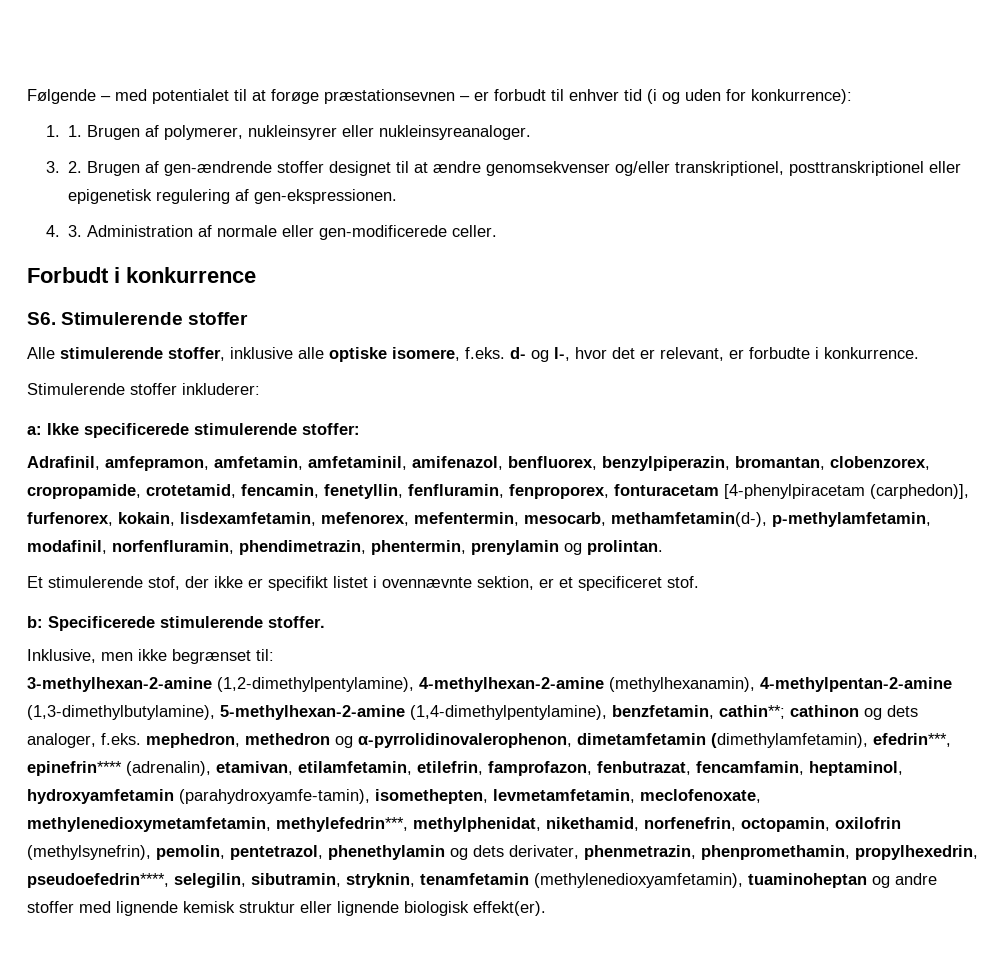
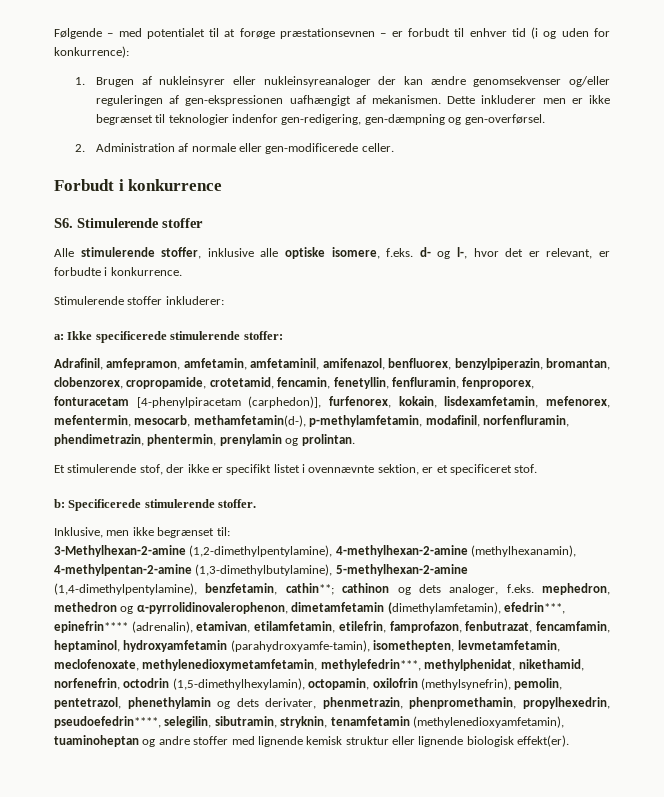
[68,125,244,140] 1. Brugen af polymerer, -> [95,76,152,87] Brugen af
[379,125,532,140] [45,161,962,176] [68,189,398,204] [45,225,83,237] nukleinsyreanaloger. // 3. 2. Brugen af gen-ændrende stoffer designet til at ændre genomsekvenser og/eller transkriptionel, posttranskriptionel eller epigenetisk regulering af gen-ekspressionen. // 4. 3. -> [263,76,610,87] [95,95,611,106] [95,114,545,125] [74,144,85,152] nukleinsyreanaloger der kan ændre genomsekvenser og/eller reguleringen af gen-ekspressionen uafhængigt af mekanismen. Dette inkluderer men er ikke begrænset til teknologier indenfor gen-redigering, gen-dæmpning og gen-overførsel. // 2.
[27,677,212,692] 3-methylhexan-2-amine -> [54,545,186,557] 3-Methylhexan-2-amine
(736, 824) none -> [123,678,305,690] octodrin (1,5-dimethylhexylamin),

